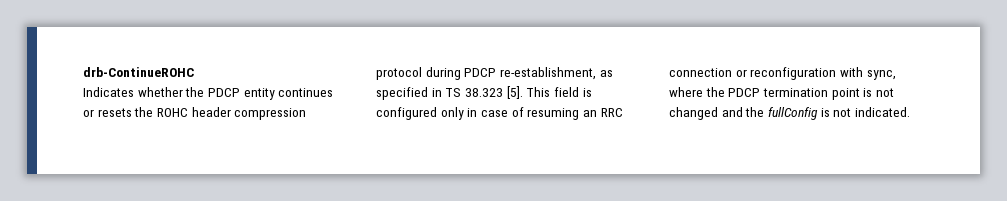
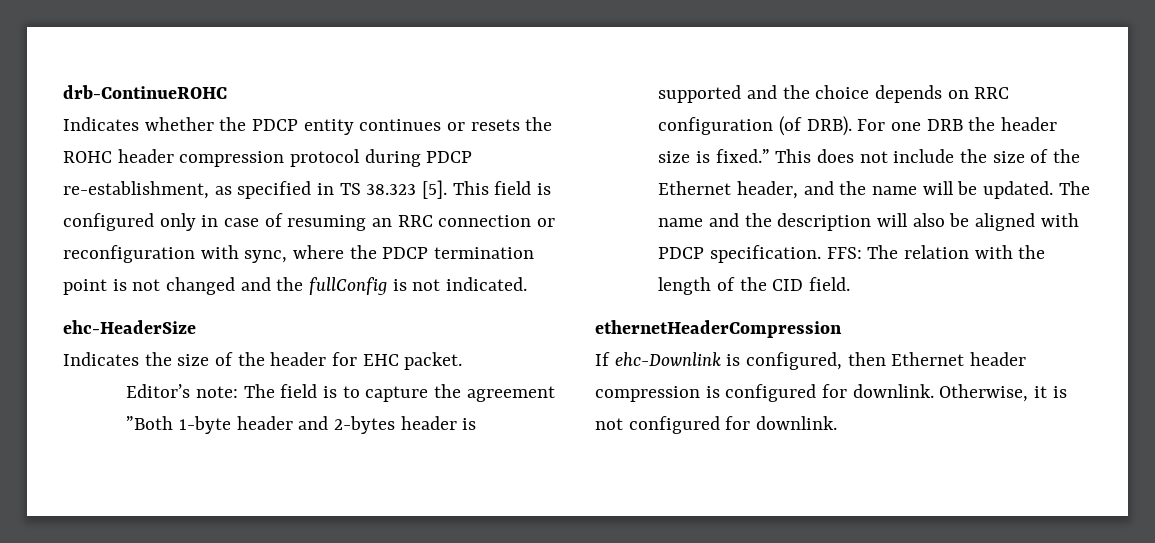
(910, 112) none -> [63,320,196,334] [63,352,463,370] [126,384,555,402] [126,416,477,434] [658,85,1010,103] [658,116,1058,136] [658,149,1081,163] [658,181,1090,199] [658,213,1079,231] [658,245,1046,263] [658,277,851,295] [595,320,842,338] [595,352,1027,370] [595,384,1067,402] [595,416,838,434] // ehc-HeaderSize // Indicates the size of the header for EHC packet. // Editor’s note: The field is to capture the agreement ”Both 1-byte header and 2-bytes header is supported and the choice depends on RRC configuration (of DRB). For one DRB the header size is fixed.” This does not include the size of the Ethernet header, and the name will be updated. The name and the description will also be aligned with PDCP specification. FFS: The relation with the length of the CID field. // ethernetHeaderCompression // If ehc-Downlink is configured, then Ethernet header compression is configured for downlink. Otherwise, it is not configured for downlink.

